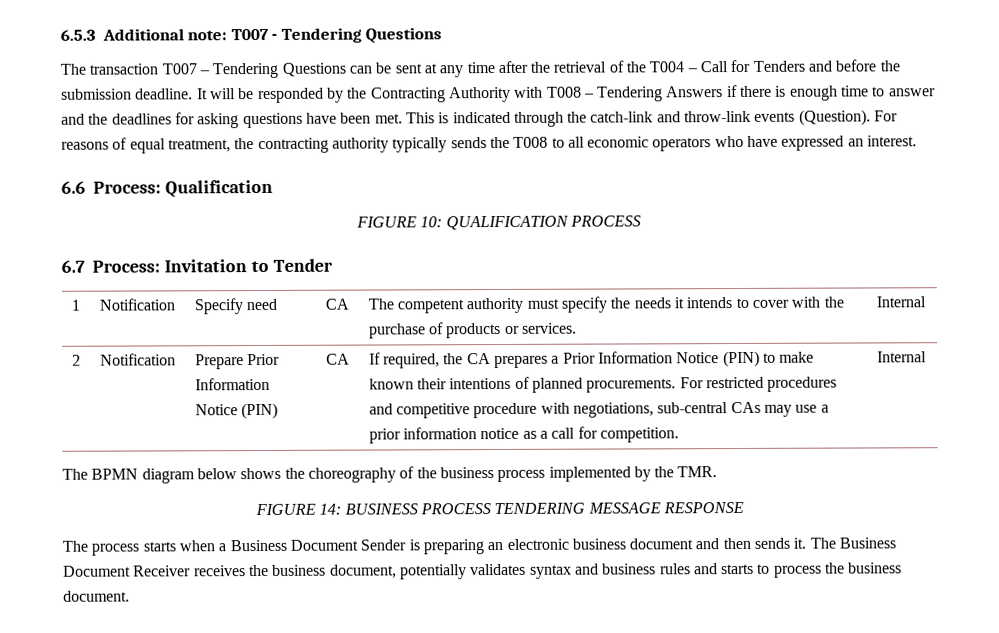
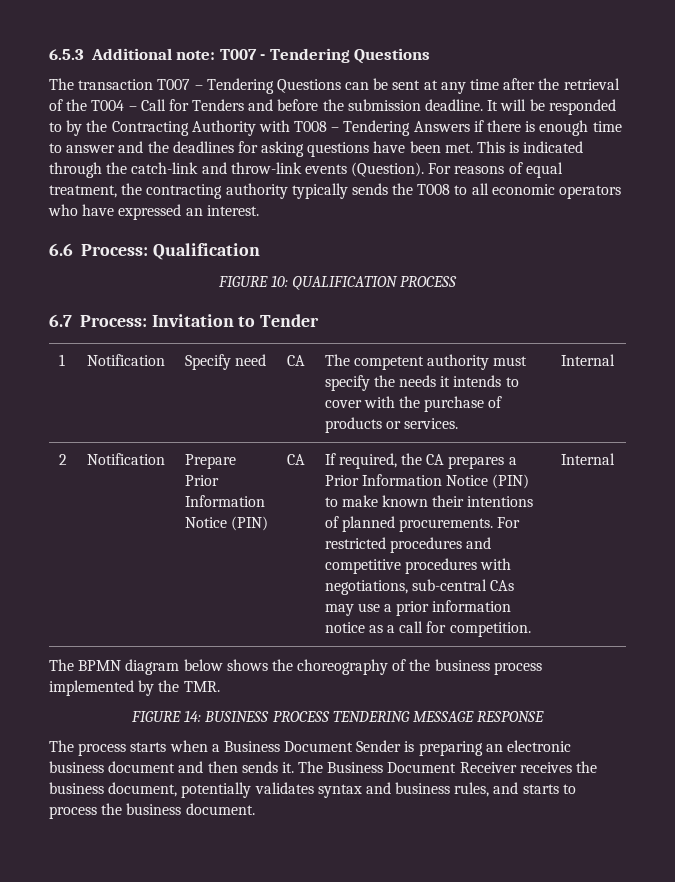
(324, 95) none -> [49,122,62,132] to
[473,402,538,419] procedure -> [404,558,477,574] procedures
[659,563,691,575] rules -> [454,782,490,797] rules,

